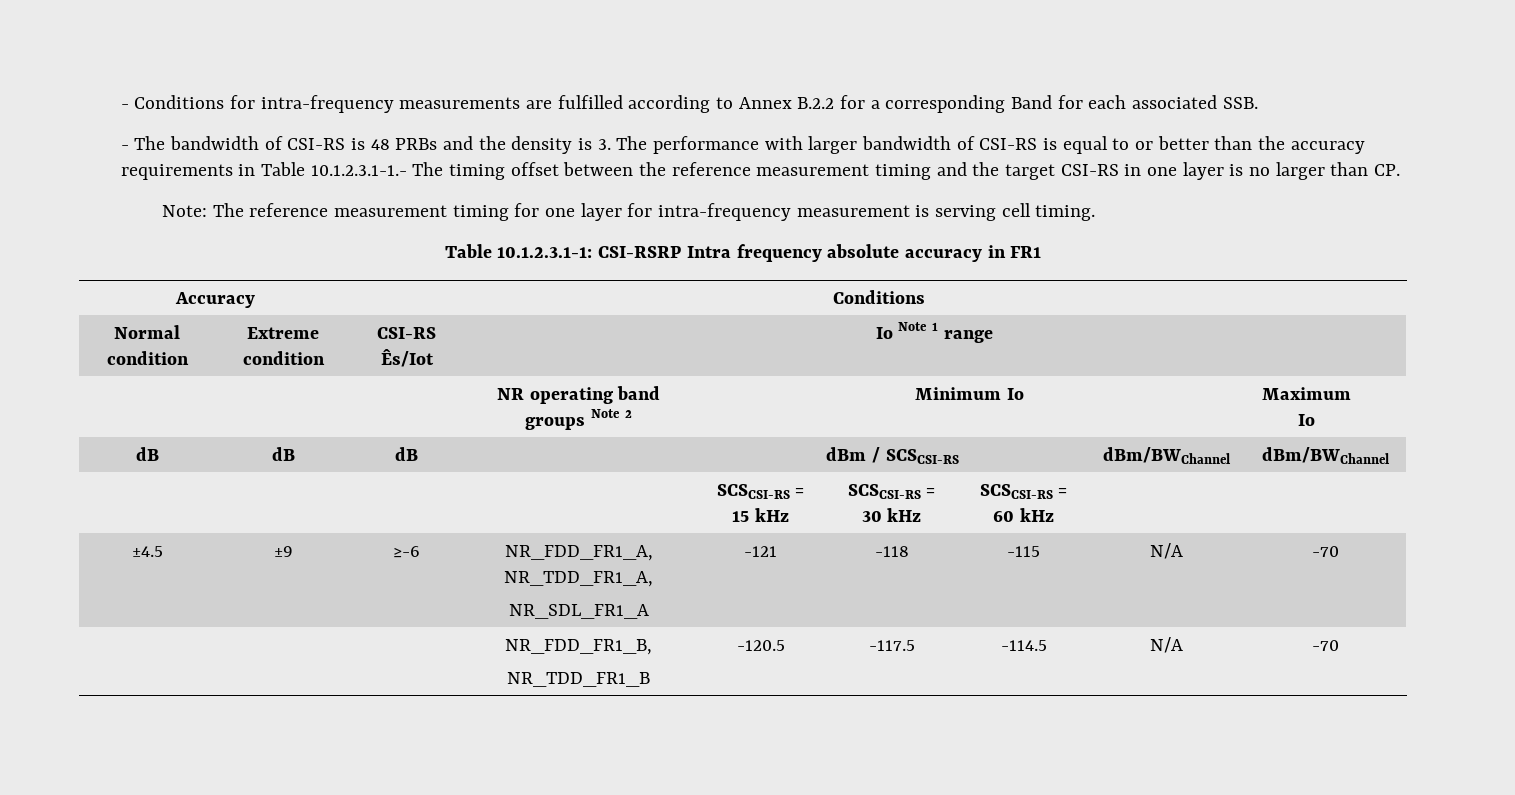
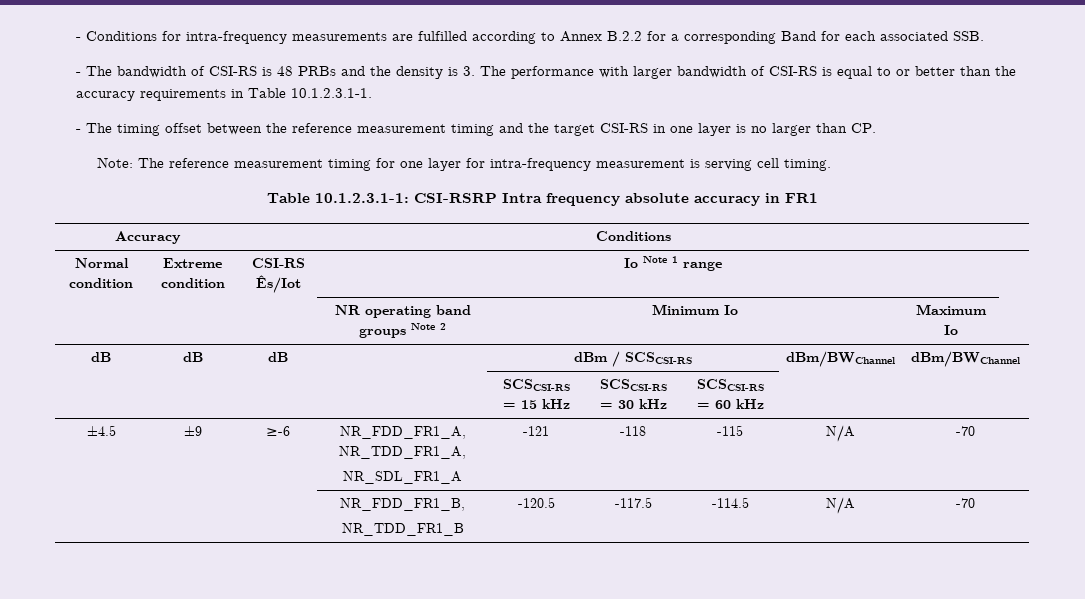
[310,165,407,176] 10.1.2.3.1-1.- -> [291,88,373,98] [76,129,82,133] 10.1.2.3.1-1. // -

